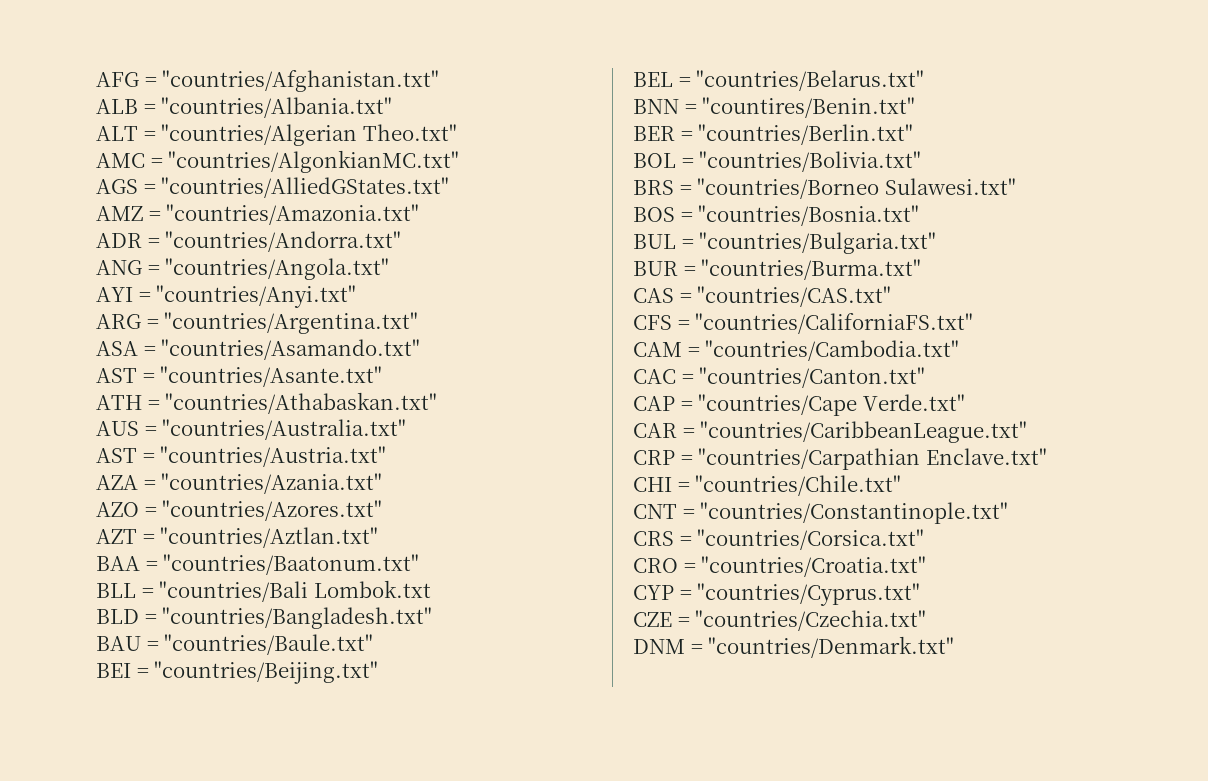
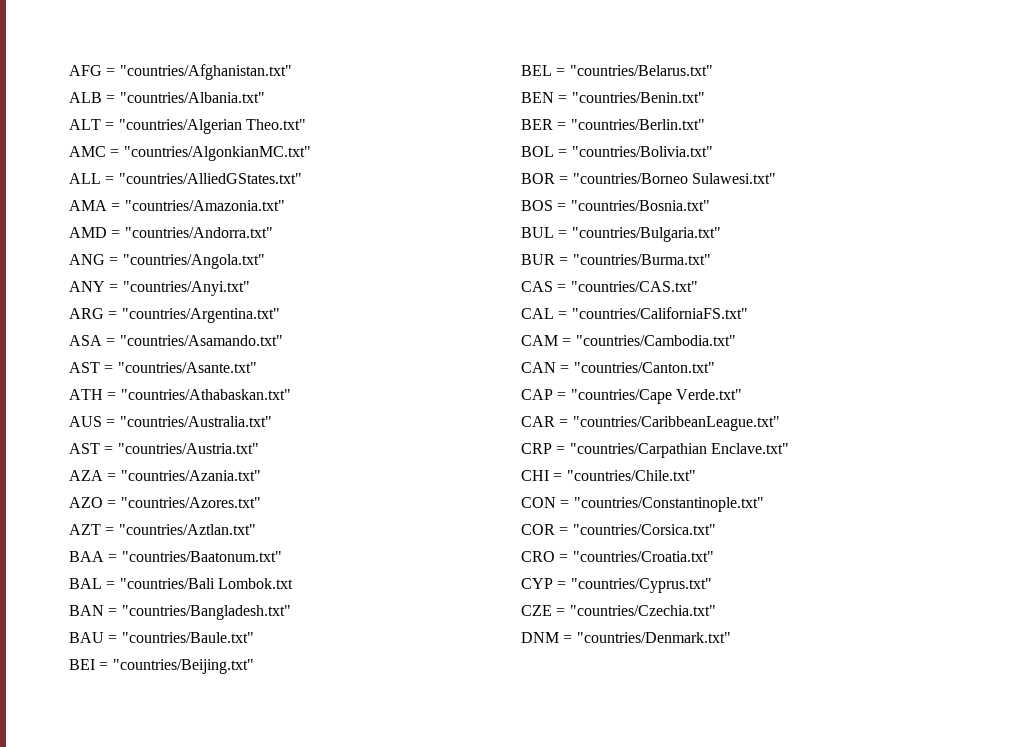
[96,179,138,194] AGS -> [69,173,101,184] ALL
[96,206,143,221] AMZ -> [69,200,107,211] AMA
[96,233,142,248] ADR -> [69,227,107,238] AMD
[96,287,133,302] AYI -> [69,281,105,292] ANY
[96,583,136,598] BLL -> [69,578,102,589] BAL
[96,609,139,624] BLD -> [69,605,104,616] BAN
[633,97,916,118] BNN = "countires/Benin.txt" -> [521,92,705,103] BEN = "countries/Benin.txt"
[633,180,674,195] BRS -> [521,173,555,184] BOR
[633,315,672,330] CFS -> [521,308,554,319] CAL
[633,369,676,384] CAC -> [521,362,556,373] CAN
[633,504,677,519] CNT -> [521,497,556,508] CON
[633,531,674,546] CRS -> [521,524,555,535] COR

